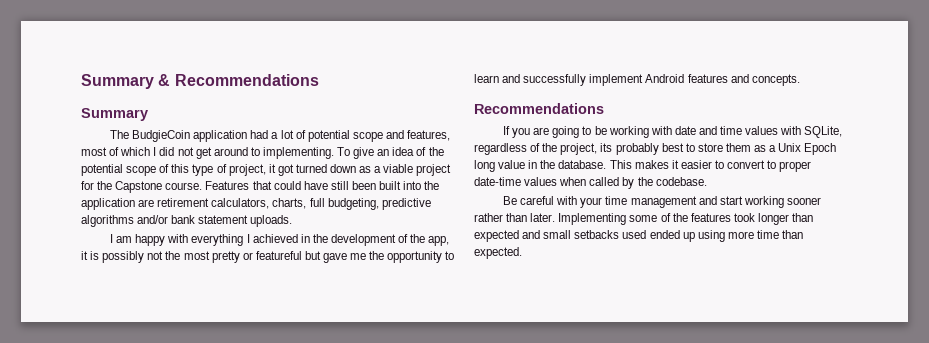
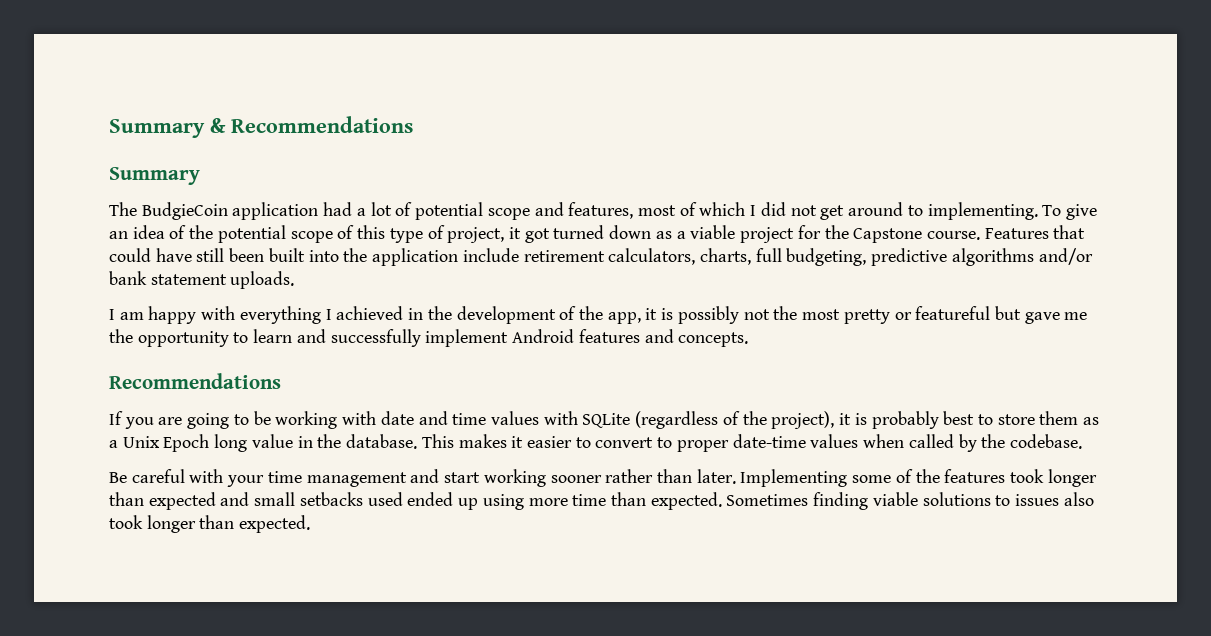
[138,199,155,207] are -> [462,248,519,262] include
[804,126,843,138] [474,143,613,155] SQLite, regardless of the project, its -> [582,411,867,429] SQLite (regardless of the project), it is
(522, 253) none -> [726,492,1094,510] [109,515,311,533] Sometimes finding viable solutions to issues also took longer than expected.

